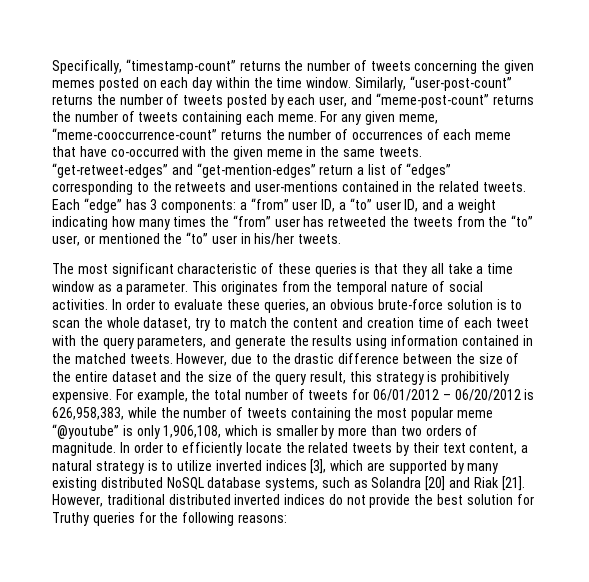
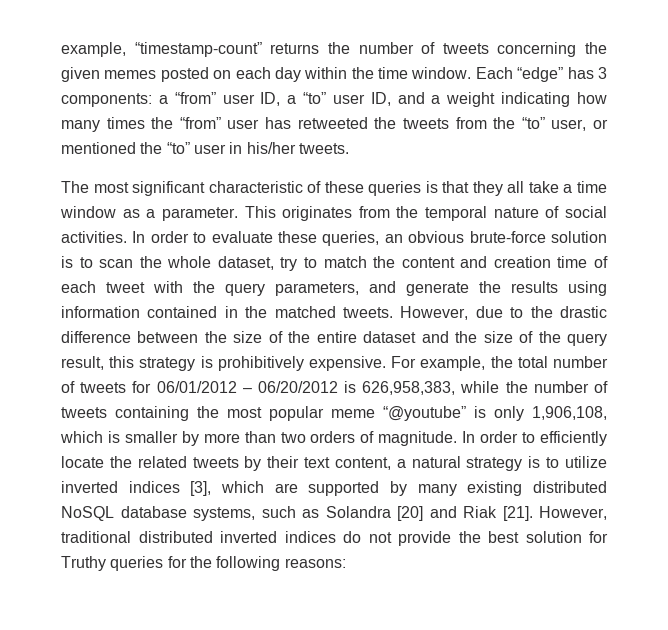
[52,60,122,74] Specifically, -> [61,42,126,57] example,
[355,76,512,91] [52,93,534,108] [52,111,438,125] [52,128,512,140] [52,146,422,160] [52,163,452,178] [52,181,526,195] Similarly, “user-post-count” returns the number of tweets posted by each user, and “meme-post-count” returns the number of tweets containing each meme. For any given meme, “meme-cooccurrence-count” returns the number of occurrences of each meme that have co-occurred with the given meme in the same tweets. “get-retweet-edges” and “get-mention-edges” return a list of “edges” corresponding to the retweets and user-mentions contained in the related tweets. -> (472, 73) none

